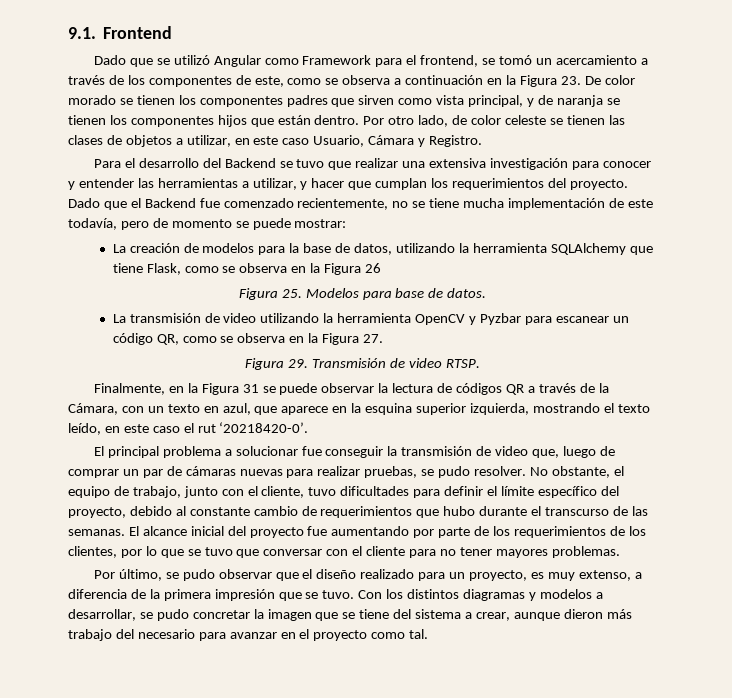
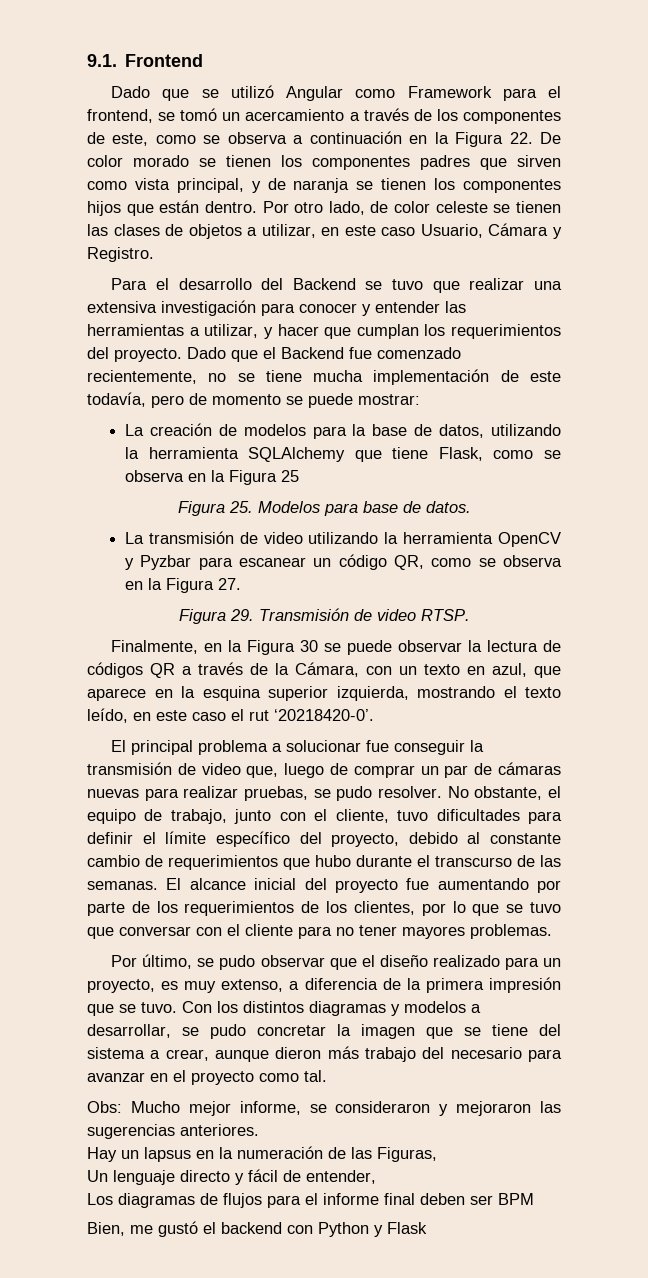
[560,76,581,85] 23. -> [509,132,533,144] 22.
[365,263,382,273] 26 -> [281,470,300,482] 25
[242,384,259,393] 31 -> [300,640,319,652] 30
(429, 634) none -> [87,1101,561,1116] [87,1124,259,1139] [87,1146,437,1162] [87,1169,376,1185] [87,1193,534,1208] [87,1221,427,1237] // Obs: Mucho mejor informe, se consideraron y mejoraron las sugerencias anteriores. // Hay un lapsus en la numeración de las Figuras, // Un lenguaje directo y fácil de entender, // Los diagramas de flujos para el informe final deben ser BPM // Bien, me gustó el backend con Python y Flask

